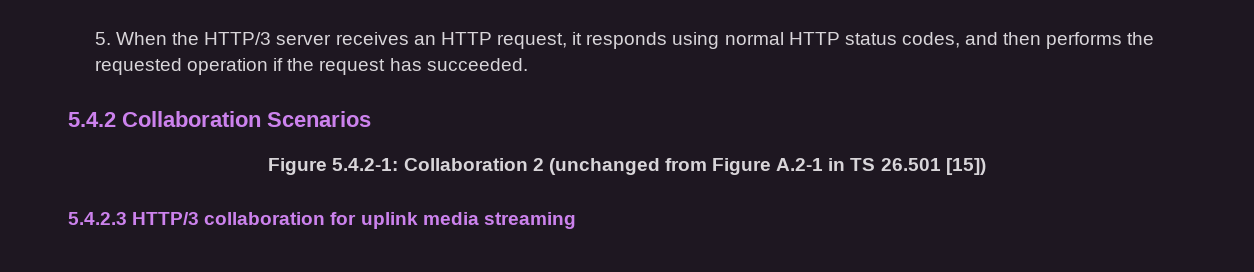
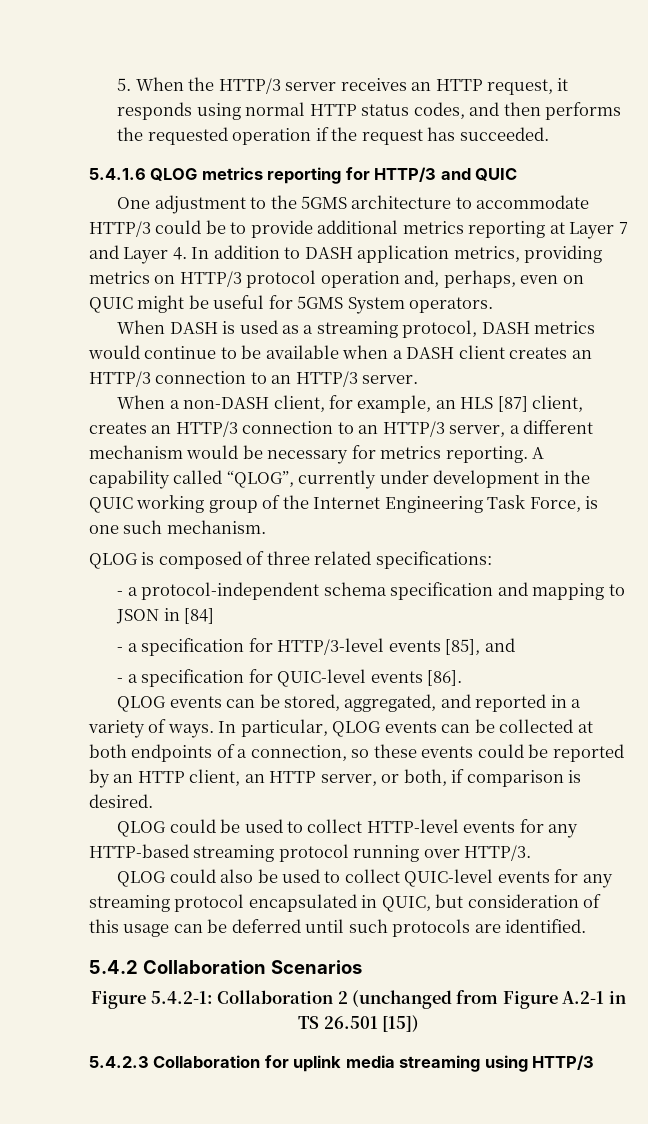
(528, 64) none -> [89,167,518,184] [117,195,590,214] [89,220,628,239] [89,245,603,264] [89,270,584,288] [89,295,494,314] [117,320,596,338] [88,345,592,359] [89,371,419,387] [117,395,584,413] [89,420,594,437] [89,445,545,464] [89,470,591,489] [89,495,599,513] [89,520,266,534] [89,551,492,569] [117,582,625,600] [116,608,215,624] [117,638,515,656] [117,669,463,687] [117,694,582,712] [88,719,593,738] [89,744,624,762] [89,769,582,788] [89,794,153,808] [117,819,579,838] [89,844,532,862] [117,869,613,888] [89,894,602,912] [89,919,587,937] // 5.4.1.6 QLOG metrics reporting for HTTP/3 and QUIC // One adjustment to the 5GMS architecture to accommodate HTTP/3 could be to provide additional metrics reporting at Layer 7 and Layer 4. In addition to DASH application metrics, providing metrics on HTTP/3 protocol operation and, perhaps, even on QUIC might be useful for 5GMS System operators. // When DASH is used as a streaming protocol, DASH metrics would continue to be available when a DASH client creates an HTTP/3 connection to an HTTP/3 server. // When a non-DASH client, for example, an HLS [87] client, creates an HTTP/3 connection to an HTTP/3 server, a different mechanism would be necessary for metrics reporting. A capability called “QLOG”, currently under development in the QUIC working group of the Internet Engineering Task Force, is one such mechanism. // QLOG is composed of three related specifications: // - a protocol-independent schema specification and mapping to JSON in [84] // - a specification for HTTP/3-level events [85], and // - a specification for QUIC-level events [86]. // QLOG events can be stored, aggregated, and reported in a variety of ways. In particular, QLOG events can be collected at both endpoints of a connection, so these events could be reported by an HTTP client, an HTTP server, or both, if comparison is desired. // QLOG could be used to collect HTTP-level events for any HTTP-based streaming protocol running over HTTP/3. // QLOG could also be used to collect QUIC-level events for any streaming protocol encapsulated in QUIC, but consideration of this usage can be deferred until such protocols are identified.
[132,212,326,225] HTTP/3 collaboration -> [153,1055,261,1068] Collaboration
(576, 220) none -> [484,1055,595,1072] using HTTP/3

